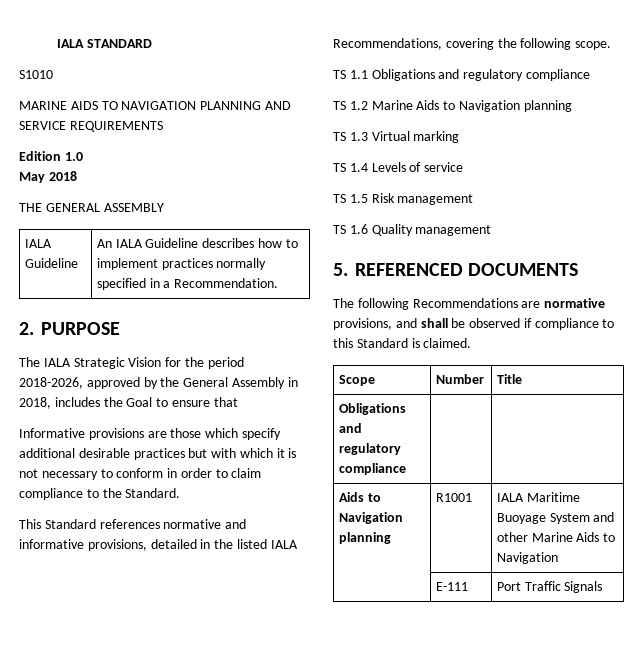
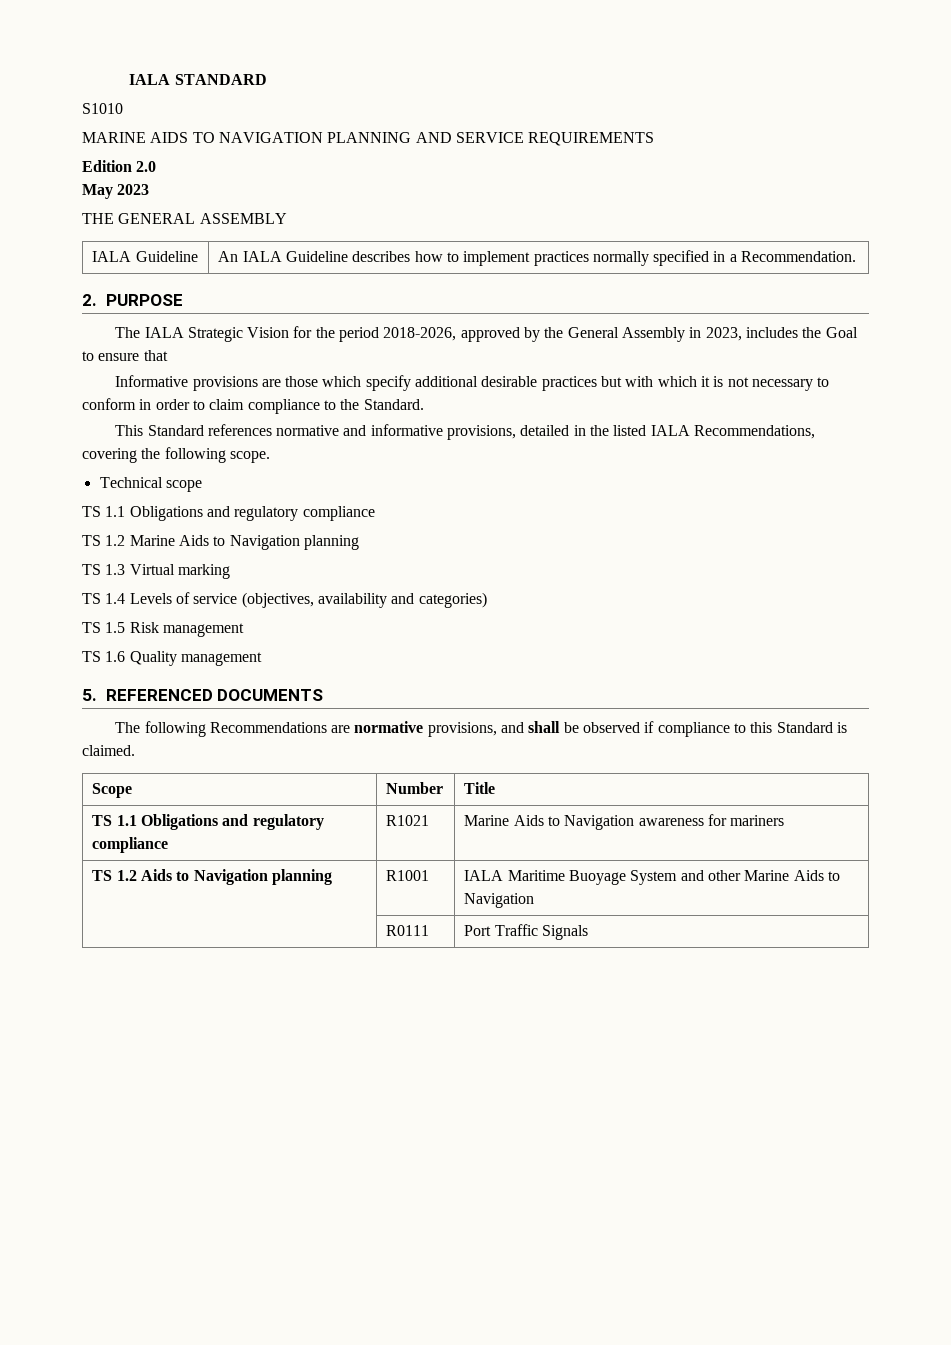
[64,152,83,161] 1.0 -> [136,161,157,172] 2.0
[48,171,77,181] 2018 -> [117,184,150,195] 2023
[19,397,51,409] 2018, -> [705,327,742,341] 2023,
(612, 45) none -> [99,477,202,492] // Technical scope
(464, 167) none -> [241,592,487,608] (objectives, availability and categories)
(522, 379) none -> [92,815,137,826] TS 1.1
(406, 469) | // -> [386,815,430,826] [464,814,785,830] [92,870,137,881] R1021 | Marine Aids to Navigation awareness for mariners // TS 1.2
[435,582,468,591] E-111 -> [386,925,430,936] R0111

